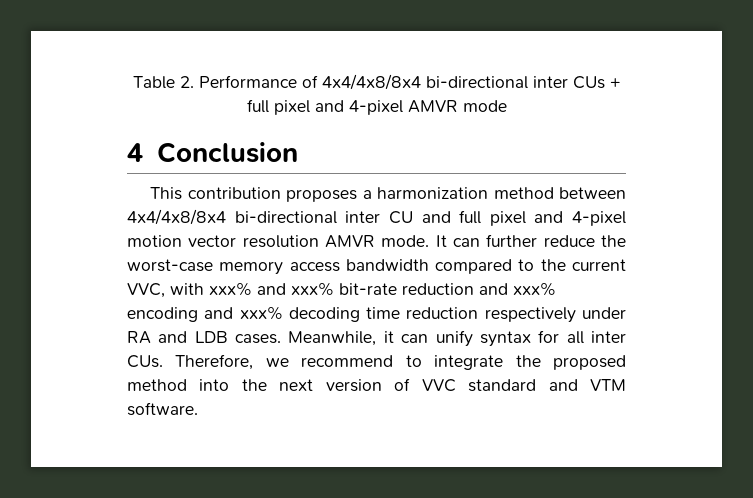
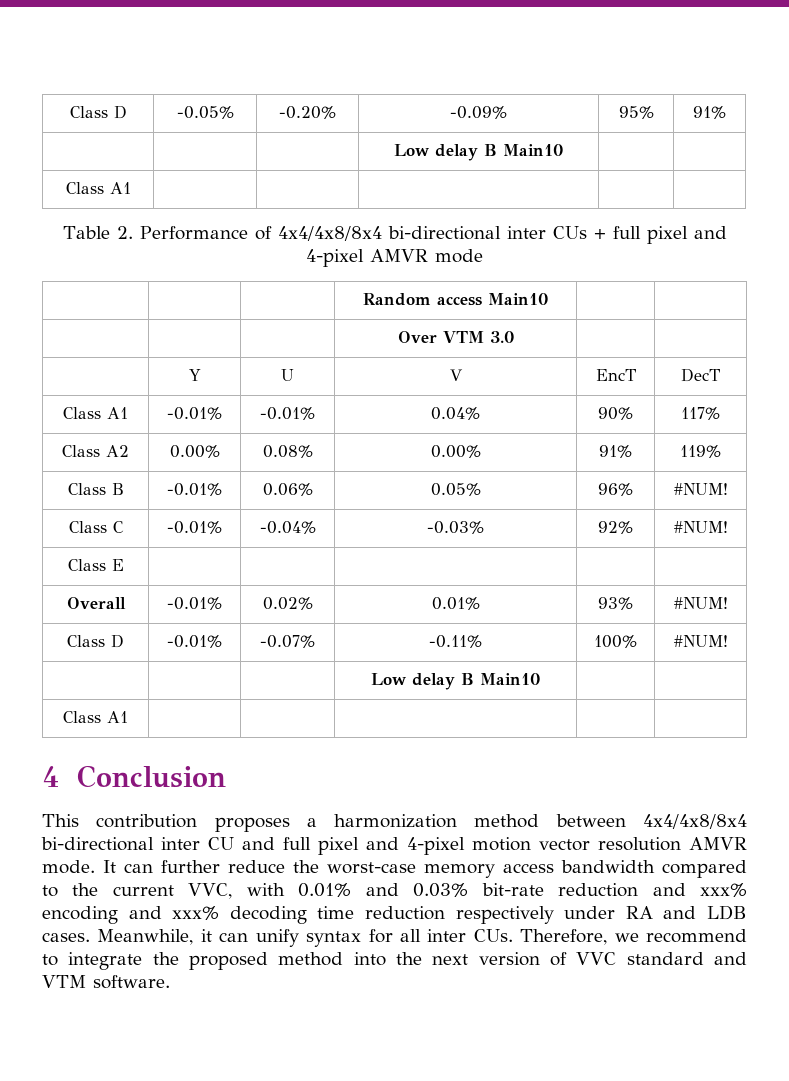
(132, 82) none -> [69,105,127,119] [176,106,234,119] [279,106,336,119] [450,106,507,119] [618,106,654,119] [693,106,726,119] [394,144,563,161] [65,182,131,194] Class D | -0.05% | -0.20% | -0.09% | 95% | 91% // | | | Low delay B Main10 | | // Class A1 | | | | | //
(507, 106) none -> [363,293,548,306] [397,331,514,343] [188,369,201,381] [281,369,294,381] [449,369,463,381] [595,369,636,381] [681,368,720,382] [63,407,128,419] [167,407,222,420] [260,407,315,420] [431,407,480,420] [598,407,633,420] [681,407,720,420] [62,445,129,457] [169,445,220,458] [262,445,313,458] [430,445,481,458] [599,445,632,458] [680,445,721,458] [67,483,124,495] [167,483,222,496] [262,483,313,496] [430,483,481,496] [598,483,633,496] [673,483,728,495] [68,521,124,533] [167,521,222,534] [259,521,316,534] [427,521,484,534] [598,521,633,534] [673,521,728,533] [67,559,124,571] [66,597,126,609] [167,597,222,610] [262,597,313,610] [431,597,480,610] [598,597,633,610] [673,597,728,609] [67,634,124,648] [167,635,222,648] [260,635,315,648] [429,635,482,648] [594,635,637,648] [673,635,728,647] [371,673,540,690] [63,711,128,723] // | | | Random access Main10 | | // | | | Over VTM 3.0 | | // | Y | U | V | EncT | DecT // Class A1 | -0.01% | -0.01% | 0.04% | 90% | 117% // Class A2 | 0.00% | 0.08% | 0.00% | 91% | 119% // Class B | -0.01% | 0.06% | 0.05% | 96% | #NUM! // Class C | -0.01% | -0.04% | -0.03% | 92% | #NUM! // Class E | | | | | // Overall | -0.01% | 0.02% | 0.01% | 93% | #NUM! // Class D | -0.01% | -0.07% | -0.11% | 100% | #NUM! // | | | Low delay B Main10 | | // Class A1 | | | | |
[209,282,334,296] xxx% and xxx% -> [298,883,469,897] 0.01% and 0.03%

